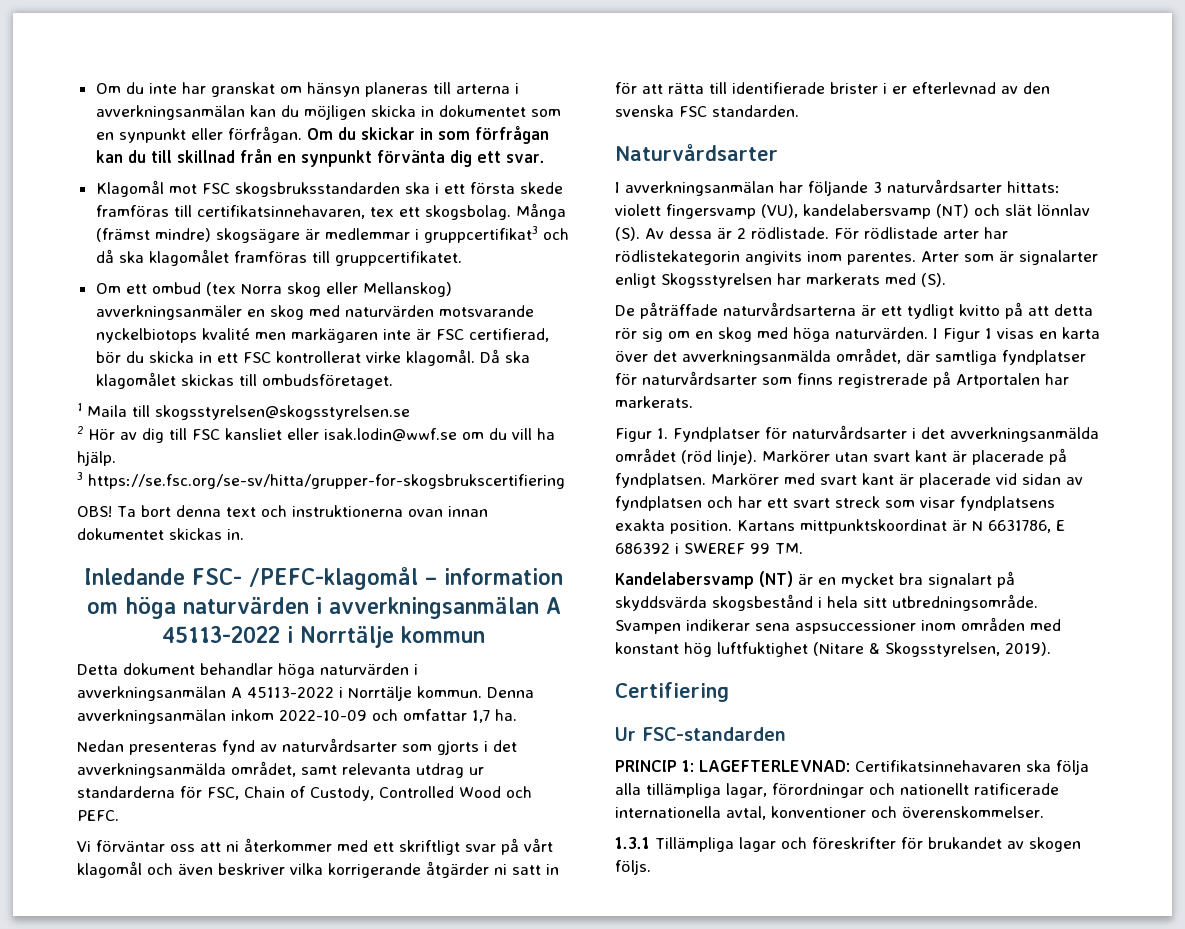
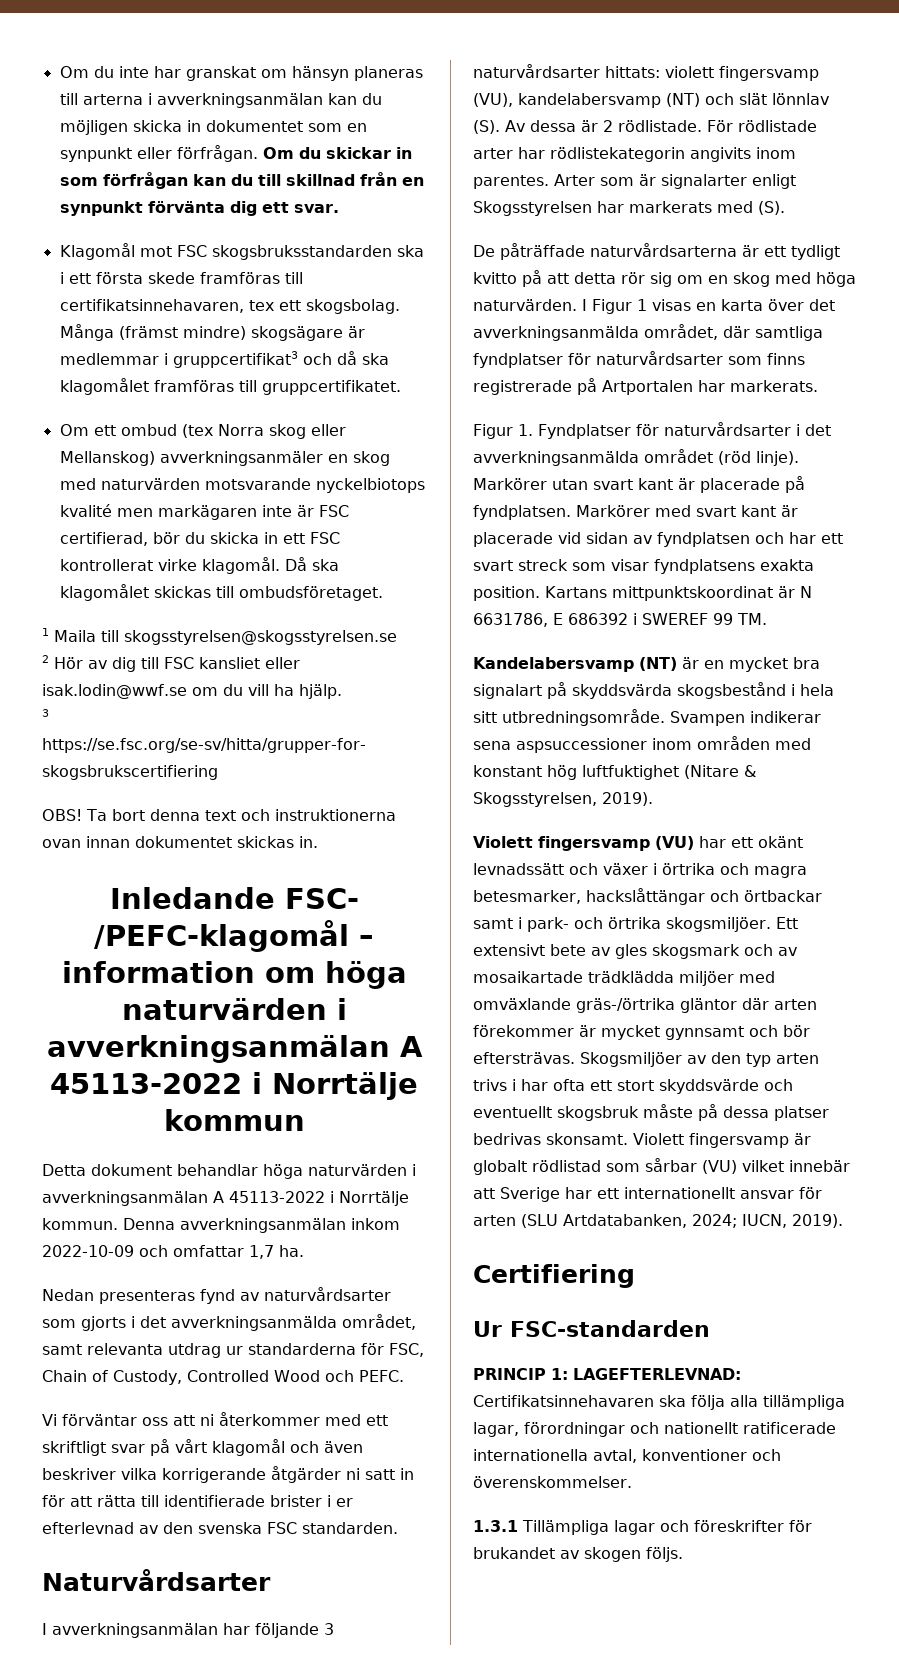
(1051, 649) none -> [473,836,803,851] [473,863,807,878] [473,888,822,905] [473,917,798,932] [473,944,797,959] [473,971,775,986] [473,998,817,1013] [473,1025,810,1040] [473,1052,819,1067] [473,1079,793,1094] [473,1104,829,1121] [473,1133,811,1148] [473,1158,850,1175] [473,1187,822,1202] [473,1214,843,1228] // Violett fingersvamp (VU) har ett okänt levnadssätt och växer i örtrika och magra betesmarker, hackslåttängar och örtbackar samt i park- och örtrika skogsmiljöer. Ett extensivt bete av gles skogsmark och av mosaikartade trädklädda miljöer med omväxlande gräs-/örtrika gläntor där arten förekommer är mycket gynnsamt och bör eftersträvas. Skogsmiljöer av den typ arten trivs i har ofta ett stort skyddsvärde och eventuellt skogsbruk måste på dessa platser bedrivas skonsamt. Violett fingersvamp är globalt rödlistad som sårbar (VU) vilket innebär att Sverige har ett internationellt ansvar för arten (SLU Artdatabanken, 2024; IUCN, 2019).

